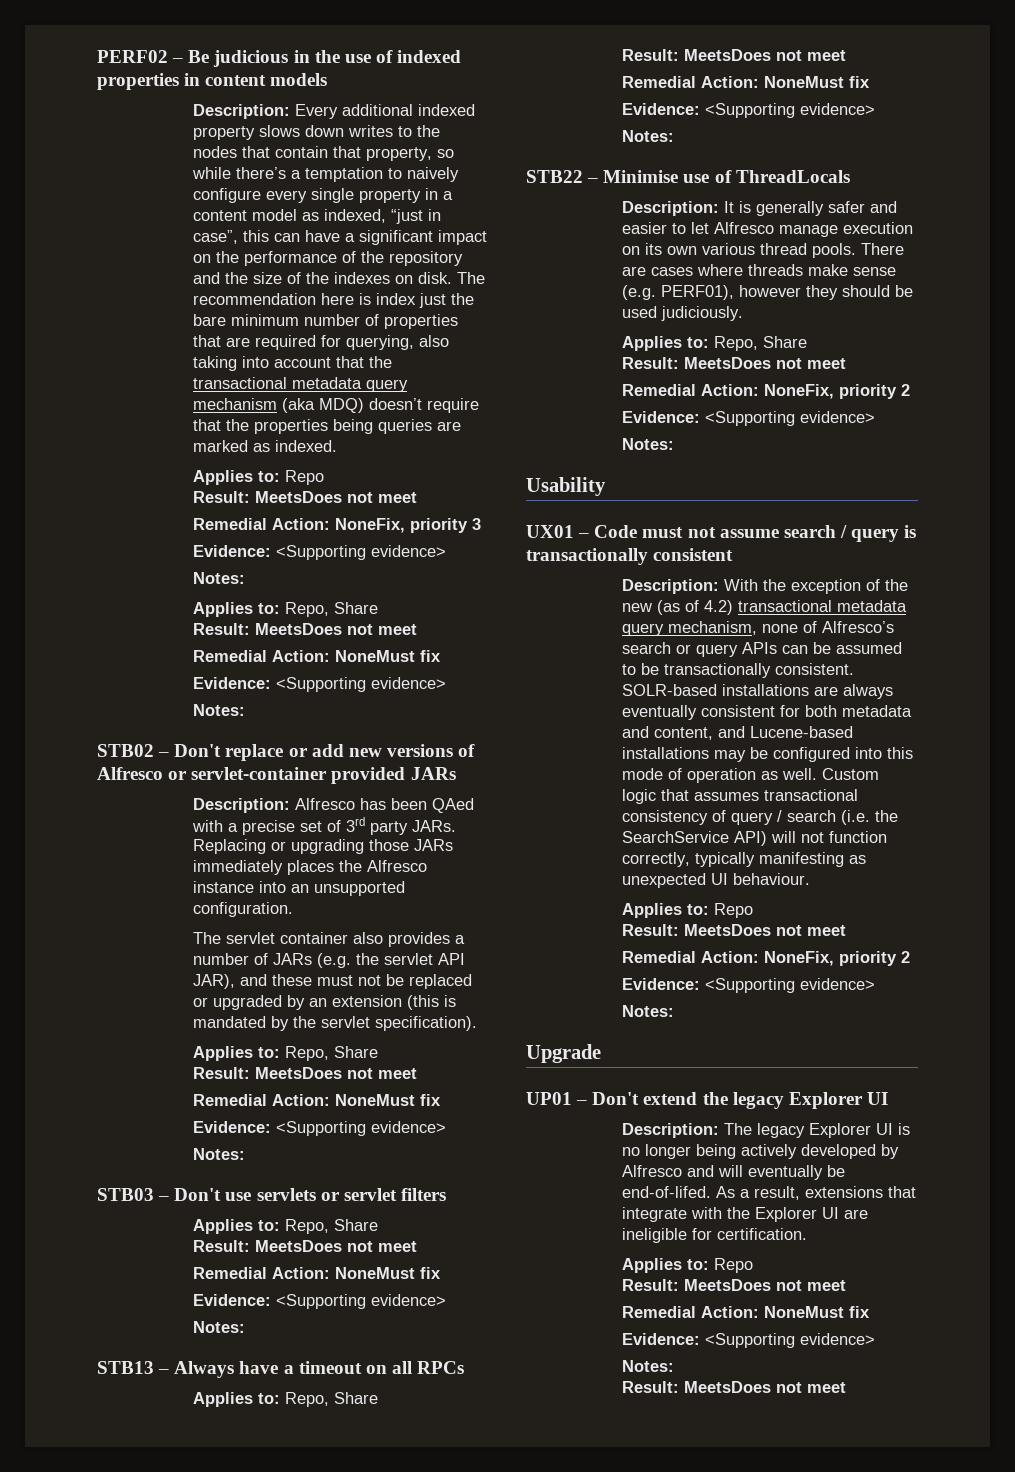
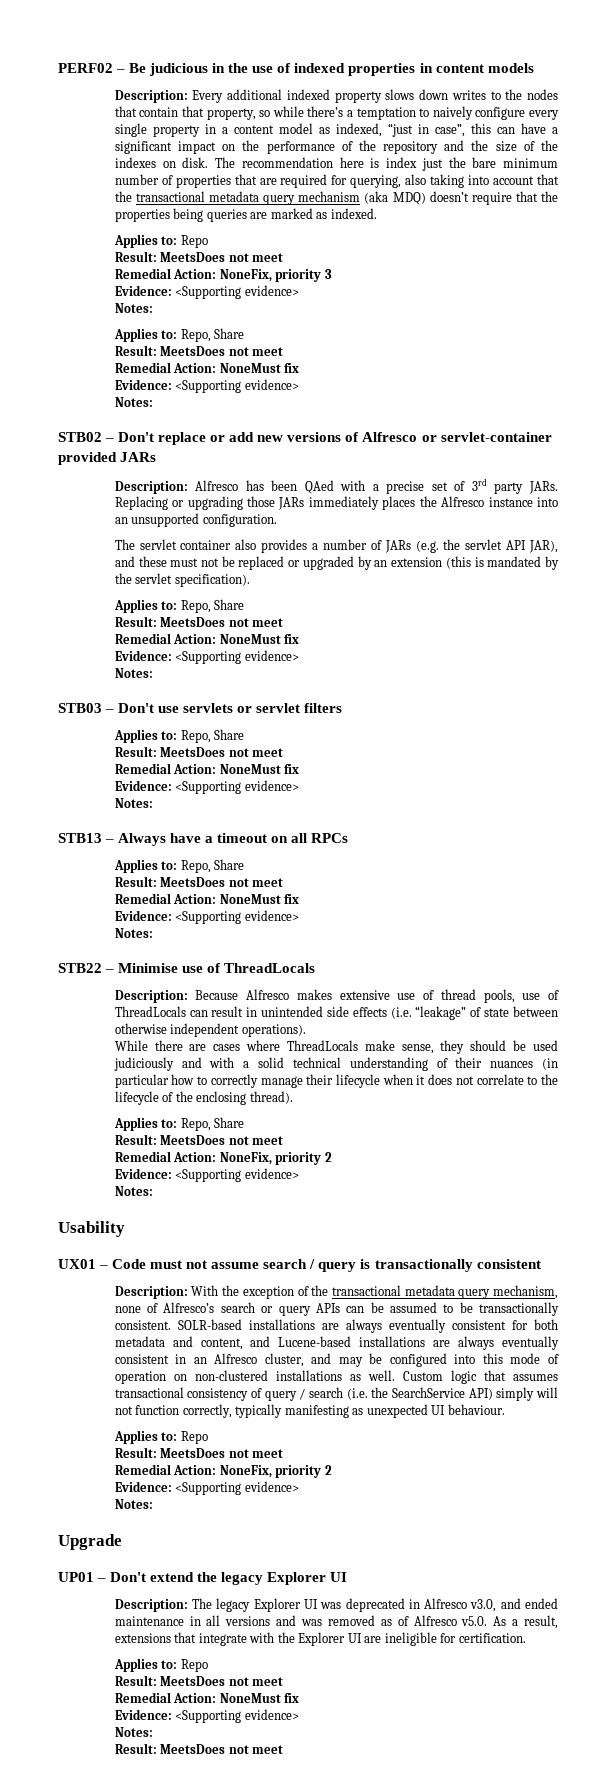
[724,201,898,216] [622,222,914,237] [622,243,905,258] [622,264,897,276] [622,285,914,300] [622,306,744,321] It is generally safer and easier to let Alfresco manage execution on its own various thread pools. There are cases where threads make sense (e.g. PERF01), however they should be used judiciously. -> [195,989,559,1003] [114,1006,558,1020] [114,1023,306,1037] [114,1040,558,1054] [113,1057,558,1071] [114,1074,558,1088] [114,1091,293,1105] Because Alfresco makes extensive use of thread pools, use of ThreadLocals can result in unintended side effects (i.e. “leakage” of state between otherwise independent operations). // While there are cases where ThreadLocals make sense, they should be used judiciously and with a solid technical understanding of their nuances (in particular how to correctly manage their lifecycle when it does not correlate to the lifecycle of the enclosing thread).
[622,600,734,615] new (as of 4.2) -> (329, 1290) none
(710, 753) none -> [433,1336,559,1350] [114,1353,332,1367] are always eventually consistent in an Alfresco cluster, and
(757, 775) none -> [173,1370,342,1381] on non-clustered installations
(768, 838) none -> [496,1387,535,1401] simply
[898,1123,911,1135] [622,1144,900,1159] [622,1165,846,1180] [622,1186,712,1198] is no longer being actively developed by Alfresco and will eventually be end-of-lifed. -> [320,1598,558,1612] [114,1615,488,1626] was deprecated in Alfresco v3.0, and ended maintenance in all versions and was removed as of Alfresco v5.0.

